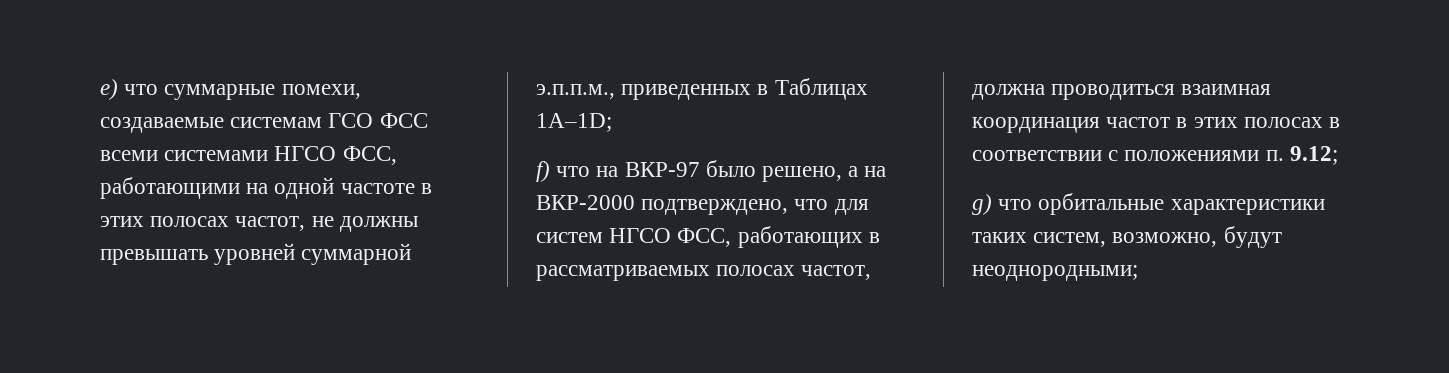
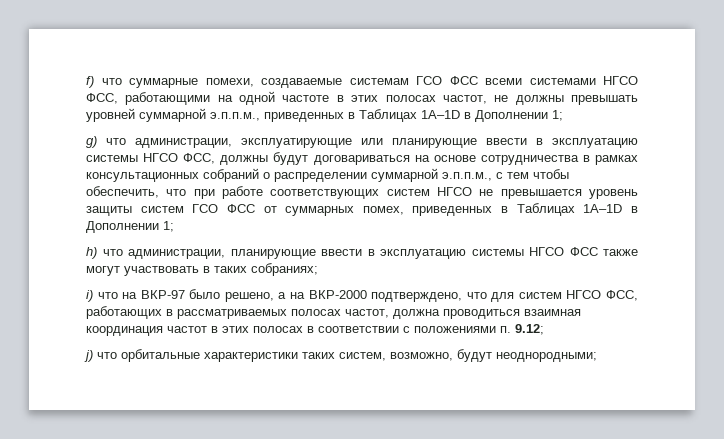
[100,79,118,100] e) -> [86,76,94,88] f)
[536,113,612,132] [536,161,550,182] 1A–1D; // f) -> [421,110,563,122] [86,136,638,148] [86,152,639,165] [86,168,569,182] [86,186,638,199] [86,203,638,216] [86,221,174,233] [86,247,638,259] [86,263,318,276] [86,290,93,302] 1A–1D в Дополнении 1; // g) что администрации, эксплуатирующие или планирующие ввести в эксплуатацию системы НГСО ФСС, должны будут договариваться на основе сотрудничества в рамках консультационных собраний о распределении суммарной э.п.п.м., с тем чтобы обеспечить, что при работе соответствующих систем НГСО не превышается уровень защиты систем ГСО ФСС от суммарных помех, приведенных в Таблицах 1A–1D в Дополнении 1; // h) что администрации, планирующие ввести в эксплуатацию системы НГСО ФСС также могут участвовать в таких собраниях; // i)
[972,194,992,215] g) -> [84,350,93,362] j)

